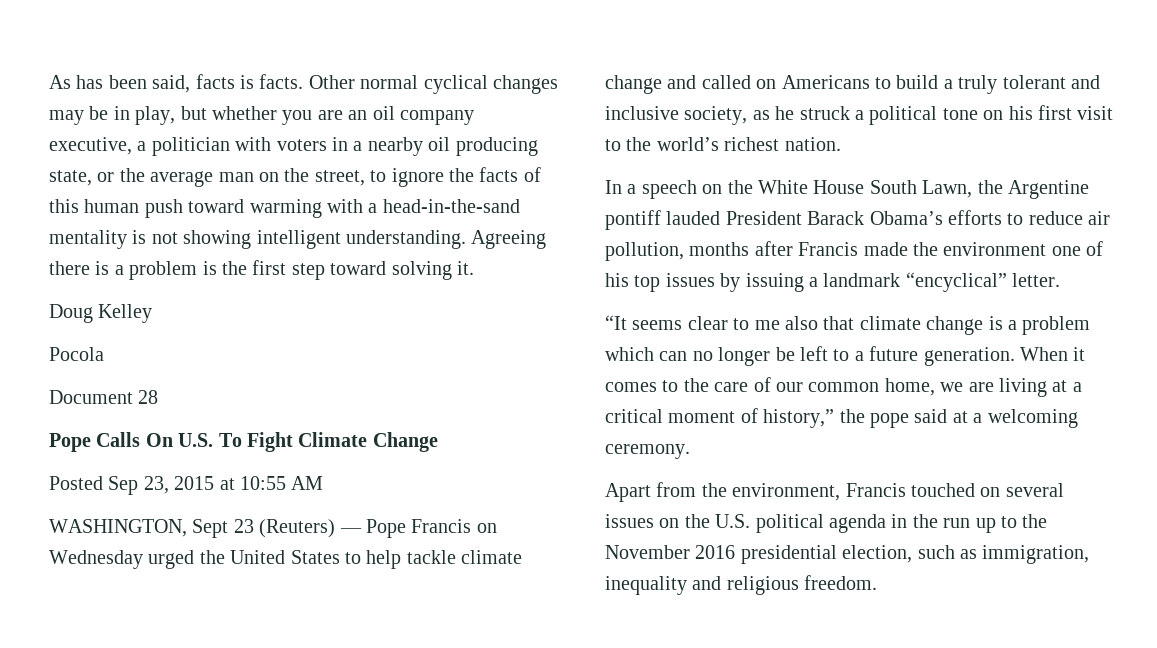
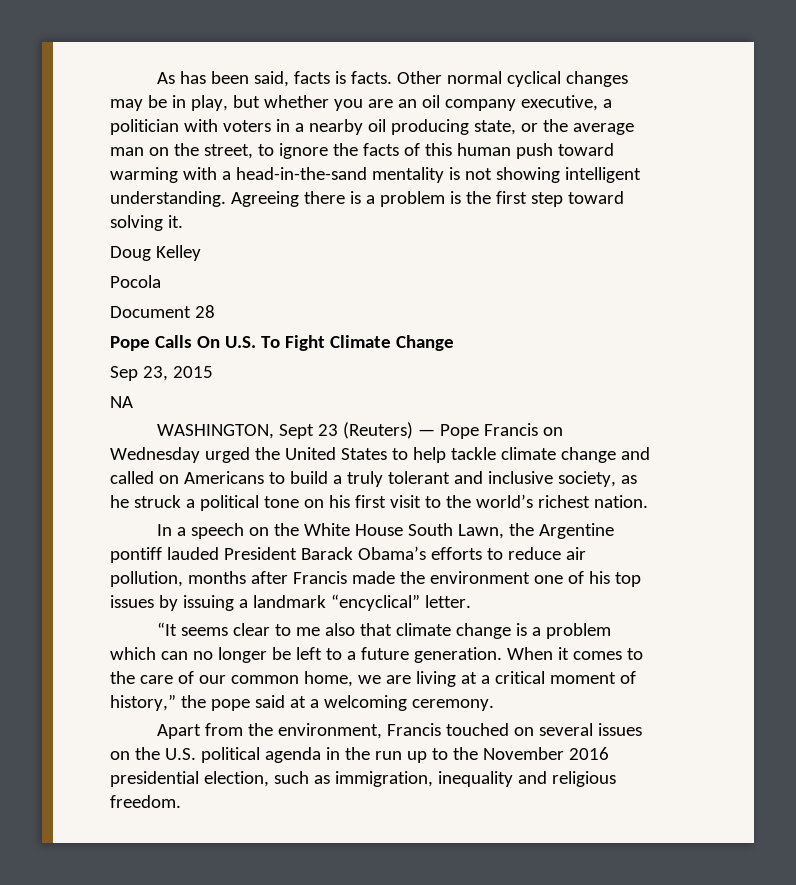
[49,476,103,490] Posted -> (454, 343) none
[219,476,324,490] at 10:55 AM -> [110,396,133,408] // NA

